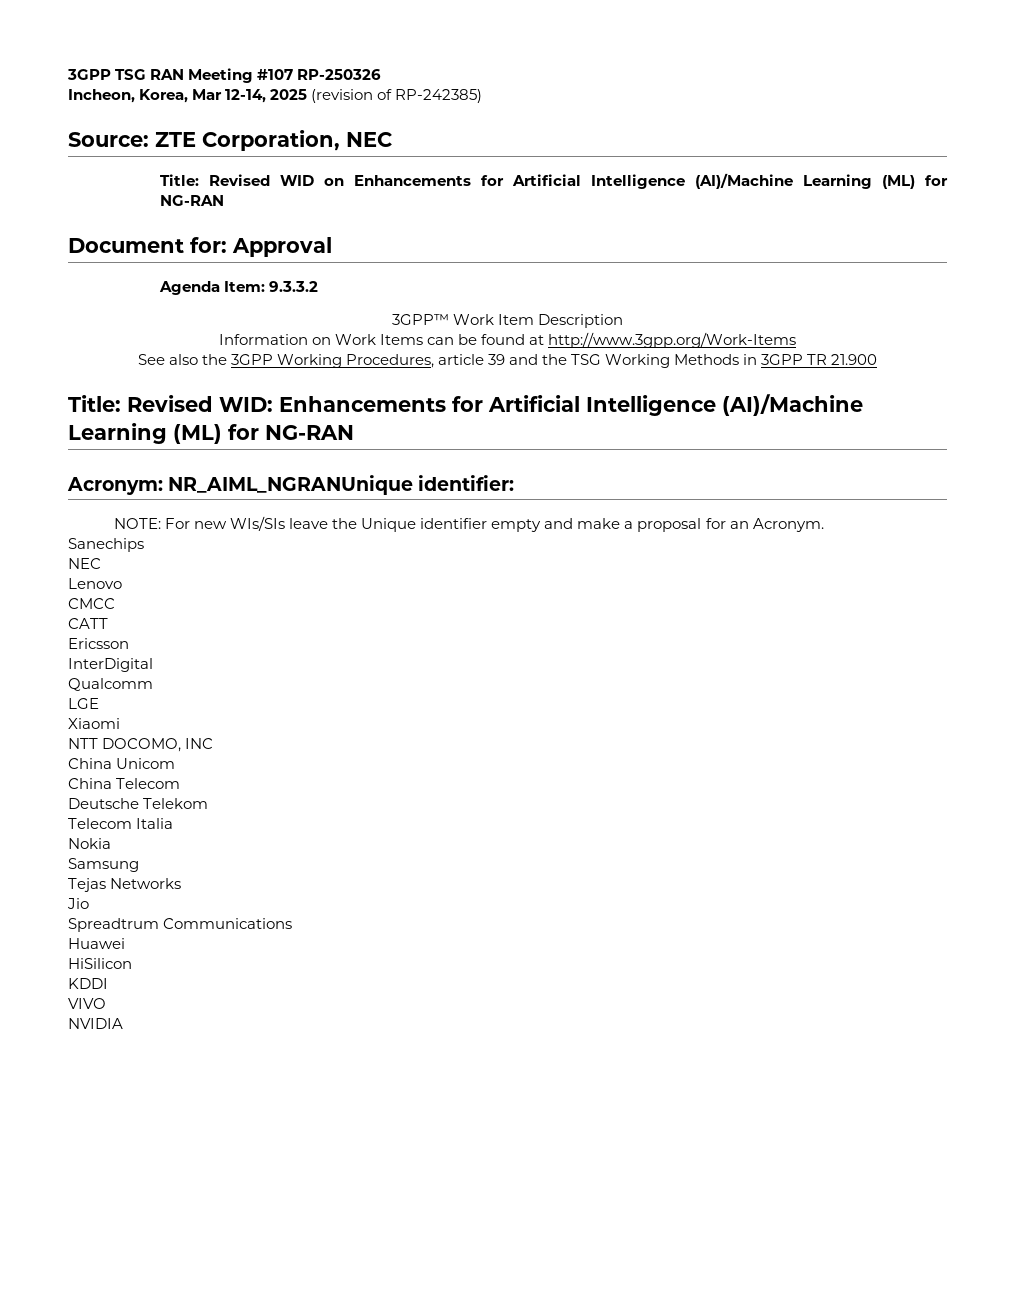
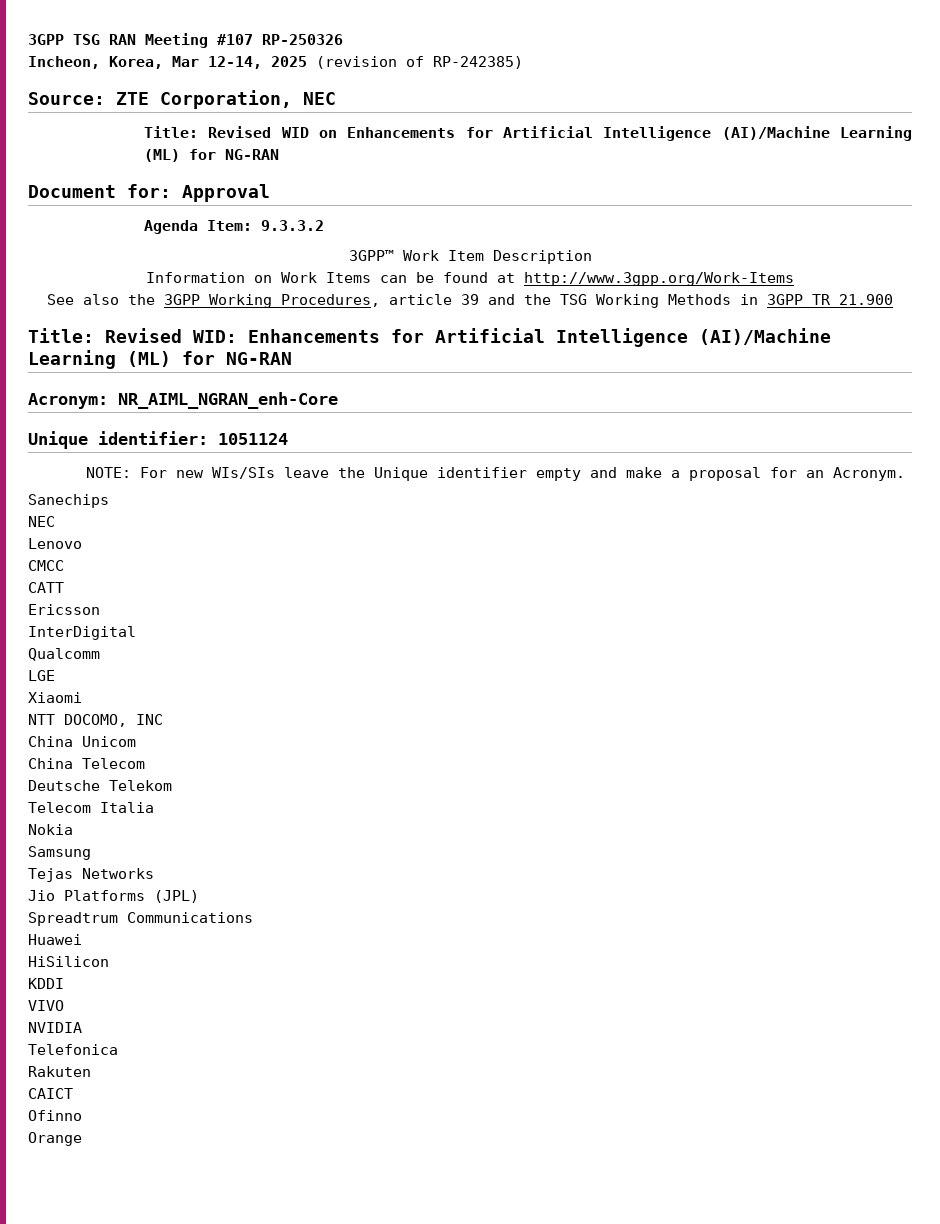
[168,475,414,495] NR_AIML_NGRANUnique -> [118,392,338,409] [28,431,88,449] NR_AIML_NGRAN_enh-Core // Unique
(515, 483) none -> [218,433,288,445] 1051124
(89, 903) none -> [64,890,199,903] Platforms (JPL)
(123, 1023) none -> [28,1044,118,1055] [28,1066,91,1077] [28,1088,73,1099] [28,1110,82,1121] [28,1132,82,1146] // Telefonica // Rakuten // CAICT // Ofinno // Orange

